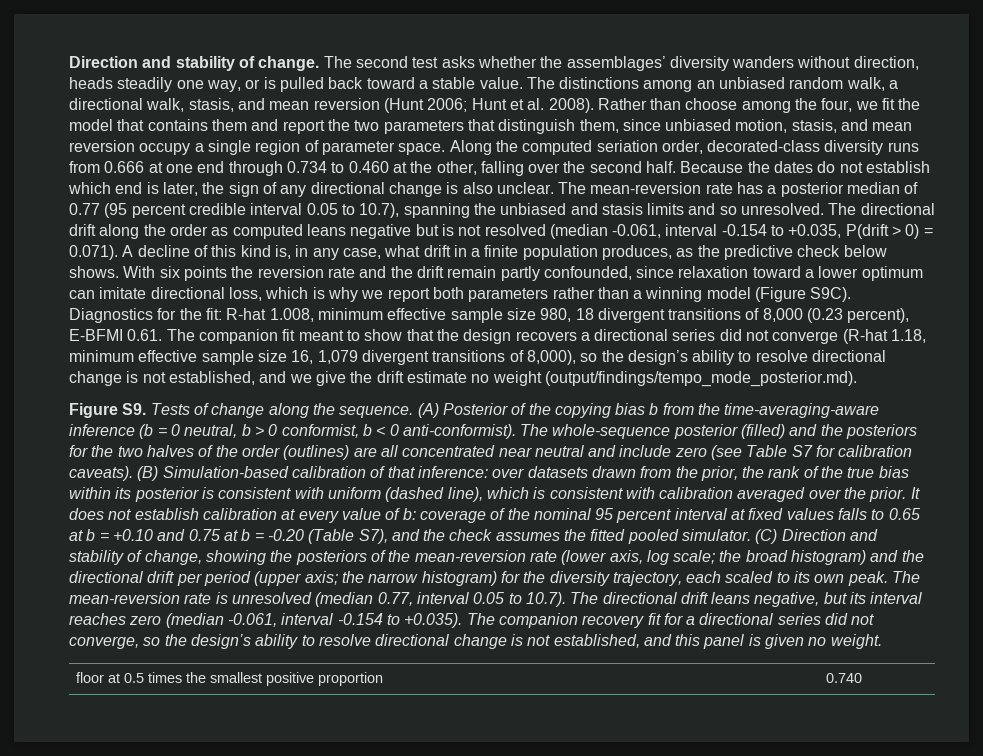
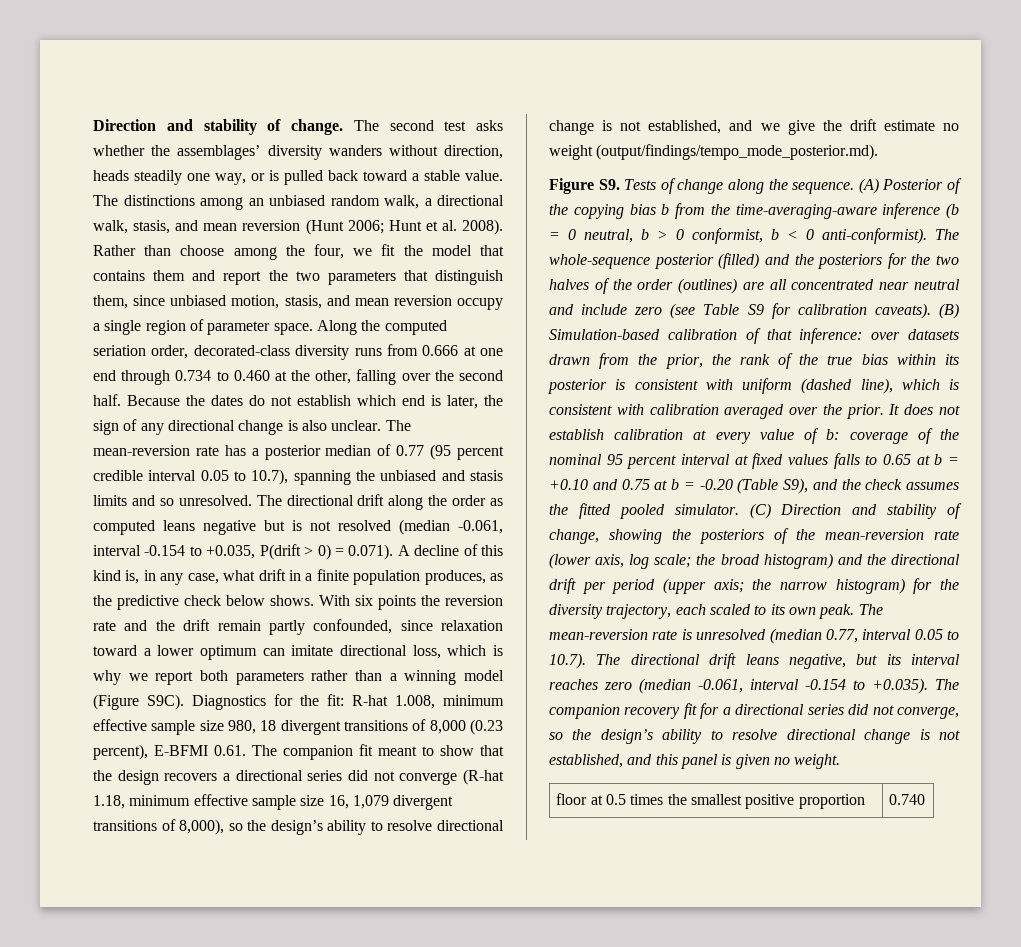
[791,445,813,457] S7 -> [747,304,764,315] S9
[358,529,388,544] S7), -> [783,478,808,494] S9),

